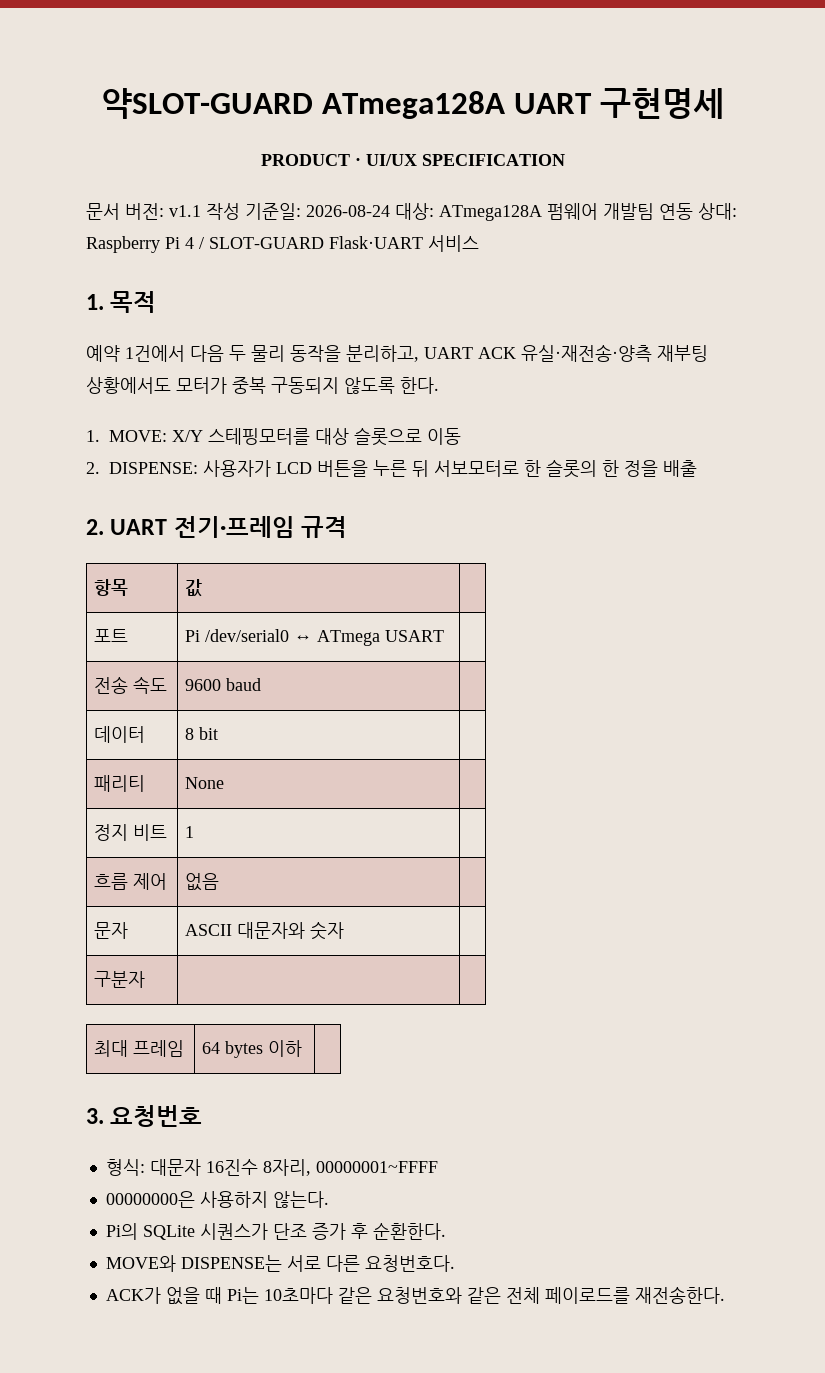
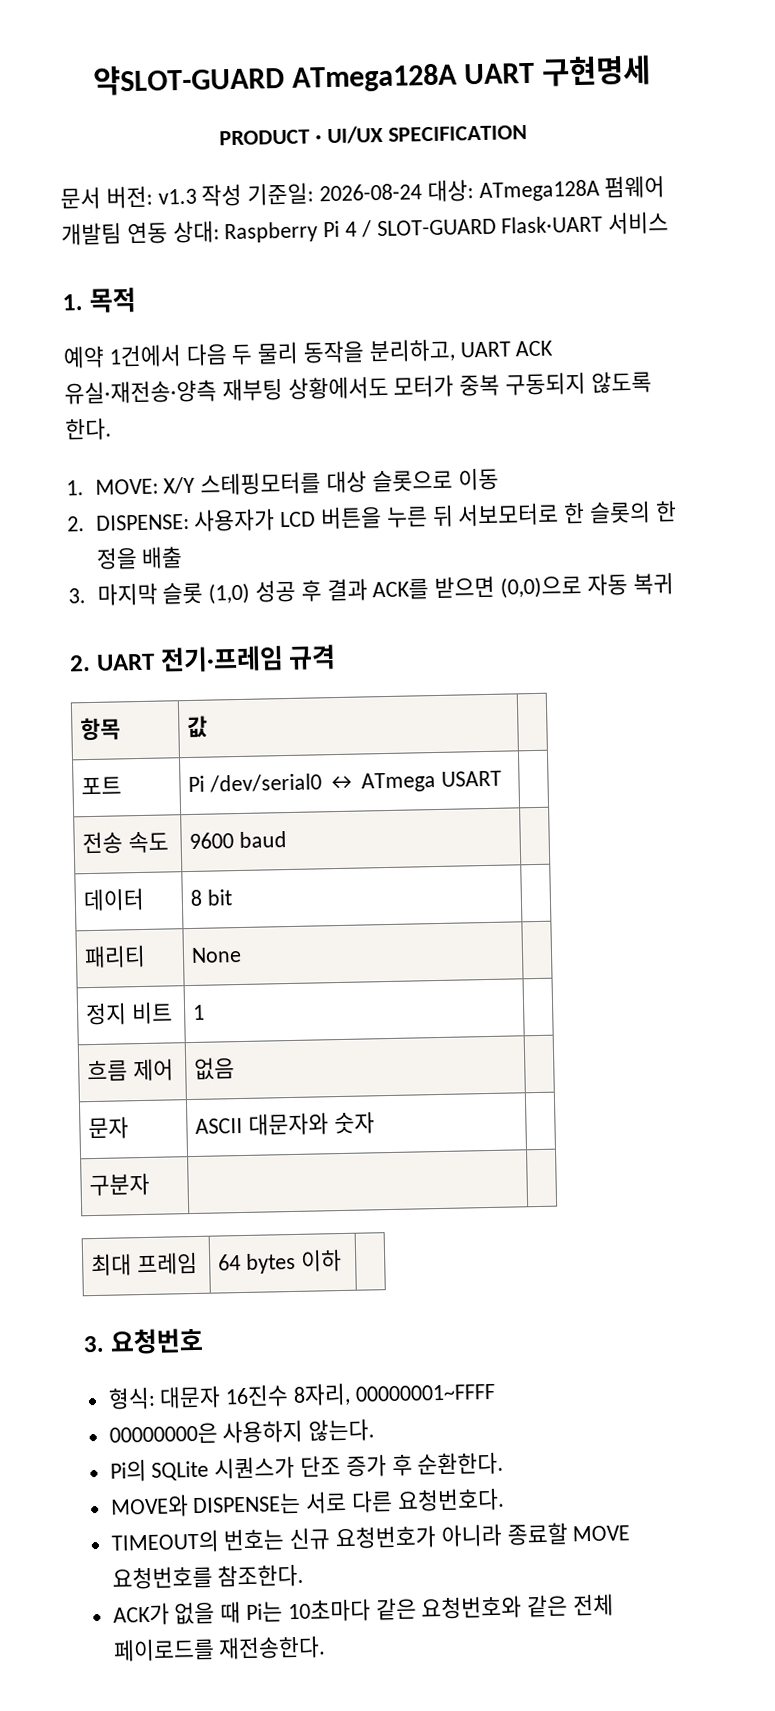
[169,205,201,217] v1.1 -> [157,188,197,205] v1.3
(697, 468) none -> [68,572,674,606] // 3. 마지막 슬롯 (1,0) 성공 후 결과 ACK를 받으면 (0,0)으로 자동 복귀
(455, 1263) none -> [110,1522,631,1554] [111,1563,305,1590] // TIMEOUT의 번호는 신규 요청번호가 아니라 종료할 MOVE 요청번호를 참조한다.

